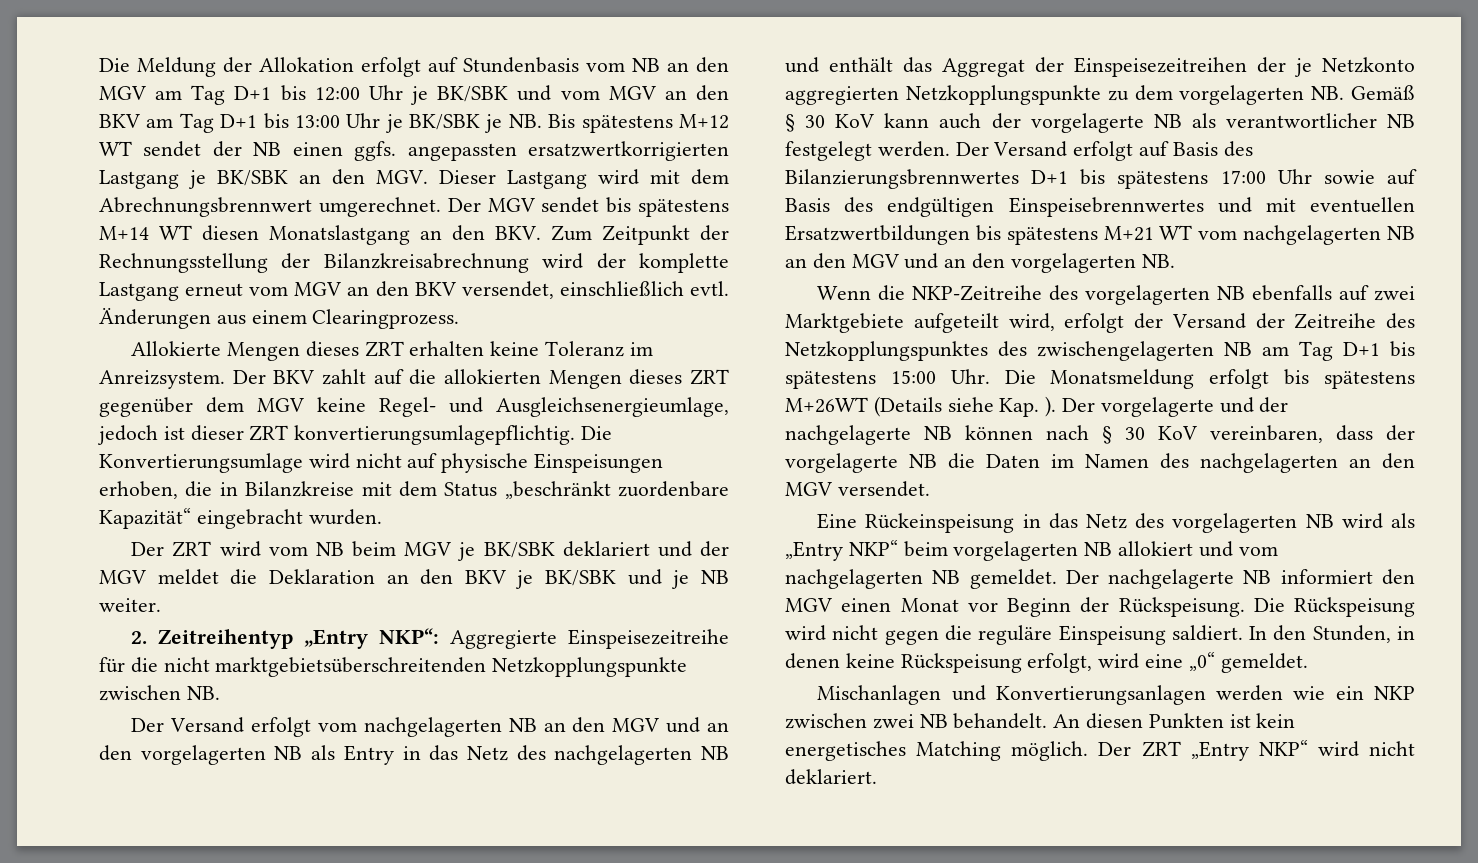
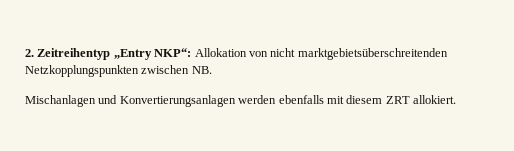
[99,57,729,77] [99,85,729,105] [99,113,729,133] [99,141,729,161] [99,169,729,189] [99,197,729,217] [99,225,729,245] [99,253,729,273] [99,281,729,301] [99,307,460,329] [131,341,653,361] [99,369,729,389] [99,397,729,417] [97,425,613,445] [99,453,664,473] [99,481,729,499] [99,508,382,529] [131,541,730,561] [99,569,729,589] [99,598,161,612] [131,628,729,649] [99,657,158,673] Die Meldung der Allokation erfolgt auf Stundenbasis vom NB an den MGV am Tag D+1 bis 12:00 Uhr je BK/SBK und vom MGV an den BKV am Tag D+1 bis 13:00 Uhr je BK/SBK je NB. Bis spätestens M+12 WT sendet der NB einen ggfs. angepassten ersatzwertkorrigierten Lastgang je BK/SBK an den MGV. Dieser Lastgang wird mit dem Abrechnungsbrennwert umgerechnet. Der MGV sendet bis spätestens M+14 WT diesen Monatslastgang an den BKV. Zum Zeitpunkt der Rechnungsstellung der Bilanzkreisabrechnung wird der komplette Lastgang erneut vom MGV an den BKV versendet, einschließlich evtl. Änderungen aus einem Clearingprozess. // Allokierte Mengen dieses ZRT erhalten keine Toleranz im Anreizsystem. Der BKV zahlt auf die allokierten Mengen dieses ZRT gegenüber dem MGV keine Regel- und Ausgleichsenergieumlage, jedoch ist dieser ZRT konvertierungsumlagepflichtig. Die Konvertierungsumlage wird nicht auf physische Einspeisungen erhoben, die in Bilanzkreise mit dem Status „beschränkt zuordenbare Kapazität“ eingebracht wurden. // Der ZRT wird vom NB beim MGV je BK/SBK deklariert und der MGV meldet die Deklaration an den BKV je BK/SBK und je NB weiter. // 2. Zeitreihentyp „Entry NKP“: Aggregierte Einspeisezeitreihe für die -> [25,48,268,60] 2. Zeitreihentyp „Entry NKP“: Allokation von
[492,657,688,677] Netzkopplungspunkte -> [25,65,139,77] Netzkopplungspunkten
[131,717,729,737] [99,745,729,765] [785,57,1415,77] [785,85,1415,105] [785,113,1415,133] [785,141,1253,161] [785,169,1417,189] [785,197,1415,217] [785,225,1415,245] [785,253,1175,273] [817,285,1415,305] [785,313,1415,333] [785,341,1415,361] [785,369,1415,389] [785,396,1289,417] [785,425,1415,445] [785,453,1415,473] [785,481,930,497] [817,513,1415,533] [785,540,1278,561] [785,569,1415,589] [785,597,1415,617] [785,625,1415,645] [785,652,1308,673] [817,685,1415,705] [785,713,1296,729] [785,740,1415,761] [785,769,877,785] Der Versand erfolgt vom nachgelagerten NB an den MGV und an den vorgelagerten NB als Entry in das Netz des nachgelagerten NB und enthält das Aggregat der Einspeisezeitreihen der je Netzkonto aggregierten Netzkopplungspunkte zu dem vorgelagerten NB. Gemäß § 30 KoV kann auch der vorgelagerte NB als verantwortlicher NB festgelegt werden. Der Versand erfolgt auf Basis des Bilanzierungsbrennwertes D+1 bis spätestens 17:00 Uhr sowie auf Basis des endgültigen Einspeisebrennwertes und mit eventuellen Ersatzwertbildungen bis spätestens M+21 WT vom nachgelagerten NB an den MGV und an den vorgelagerten NB. // Wenn die NKP-Zeitreihe des vorgelagerten NB ebenfalls auf zwei Marktgebiete aufgeteilt wird, erfolgt der Versand der Zeitreihe des Netzkopplungspunktes des zwischengelagerten NB am Tag D+1 bis spätestens 15:00 Uhr. Die Monatsmeldung erfolgt bis spätestens M+26WT (Details siehe Kap. ). Der vorgelagerte und der nachgelagerte NB können nach § 30 KoV vereinbaren, dass der vorgelagerte NB die Daten im Namen des nachgelagerten an den MGV versendet. // Eine Rückeinspeisung in das Netz des vorgelagerten NB wird als „Entry NKP“ beim vorgelagerten NB allokiert und vom nachgelagerten NB gemeldet. Der nachgelagerte NB informiert den MGV einen Monat vor Beginn der Rückspeisung. Die Rückspeisung wird nicht gegen die reguläre Einspeisung saldiert. In den Stunden, in denen keine Rückspeisung erfolgt, wird eine „0“ gemeldet. // Mischanlagen und Konvertierungsanlagen werden wie ein NKP zwischen zwei NB behandelt. An diesen Punkten ist kein energetisches Matching möglich. Der ZRT „Entry NKP“ wird nicht deklariert. -> [25,95,456,107] Mischanlagen und Konvertierungsanlagen werden ebenfalls mit diesem ZRT allokiert.

